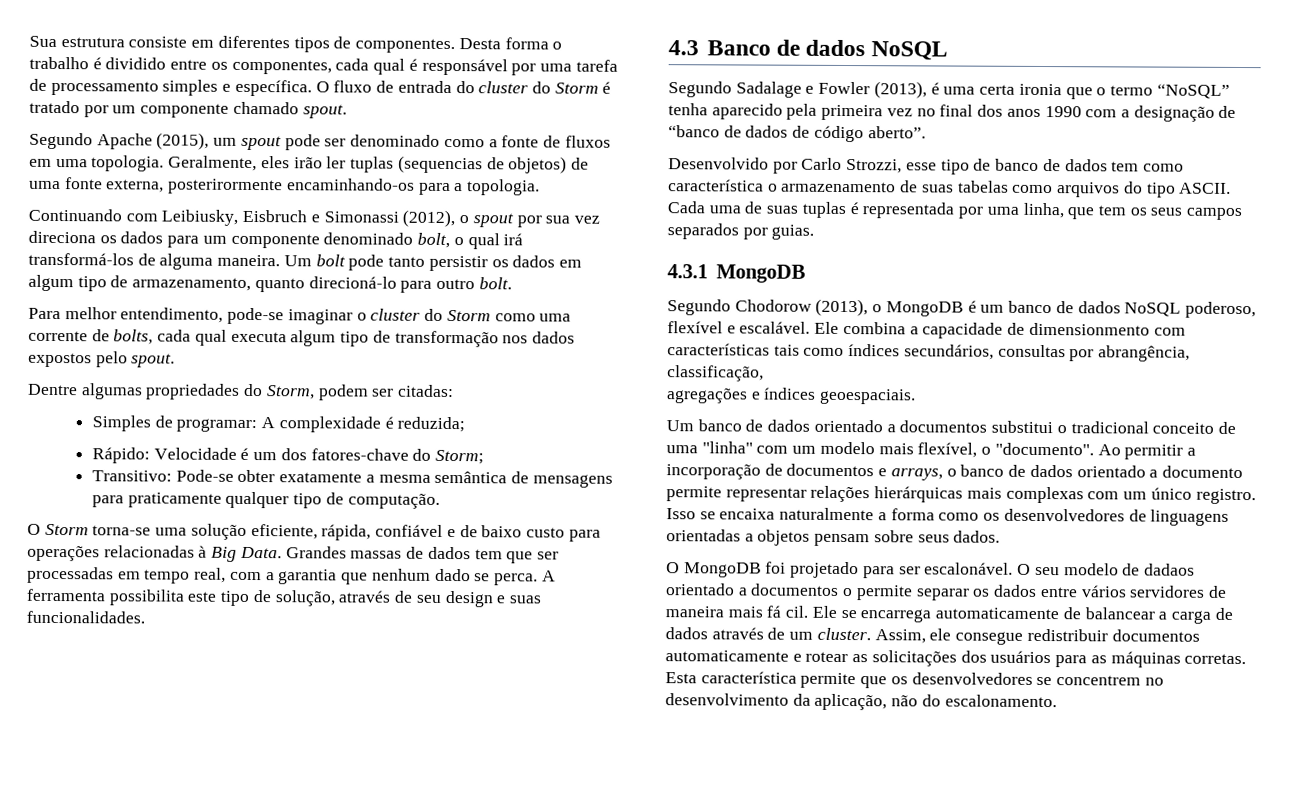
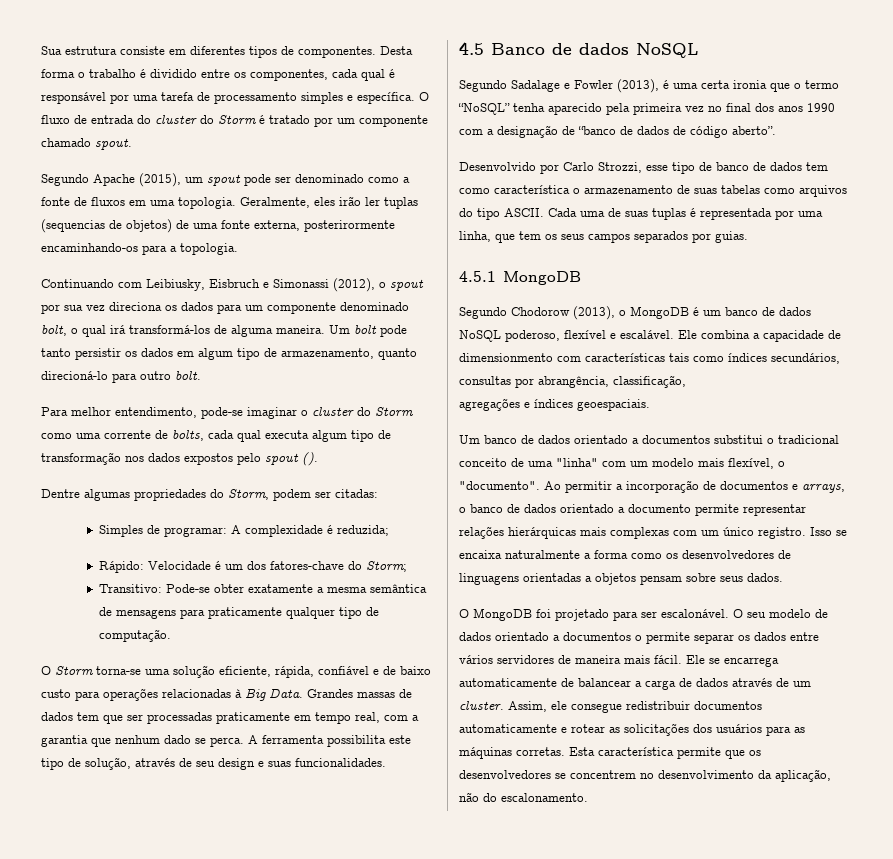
[131,353,176,368] spout. -> [265,452,318,466] spout ().
(114, 575) none -> [216,712,290,724] praticamente
[668,40,699,56] 4.3 -> [459,42,484,55] 4.5
[667,264,708,279] 4.3.1 -> [459,271,496,282] 4.5.1
[1143,563,1195,576] dadaos -> [459,632,491,641] dados
[766,605,809,618] fá cil. -> [654,655,682,664] fácil.

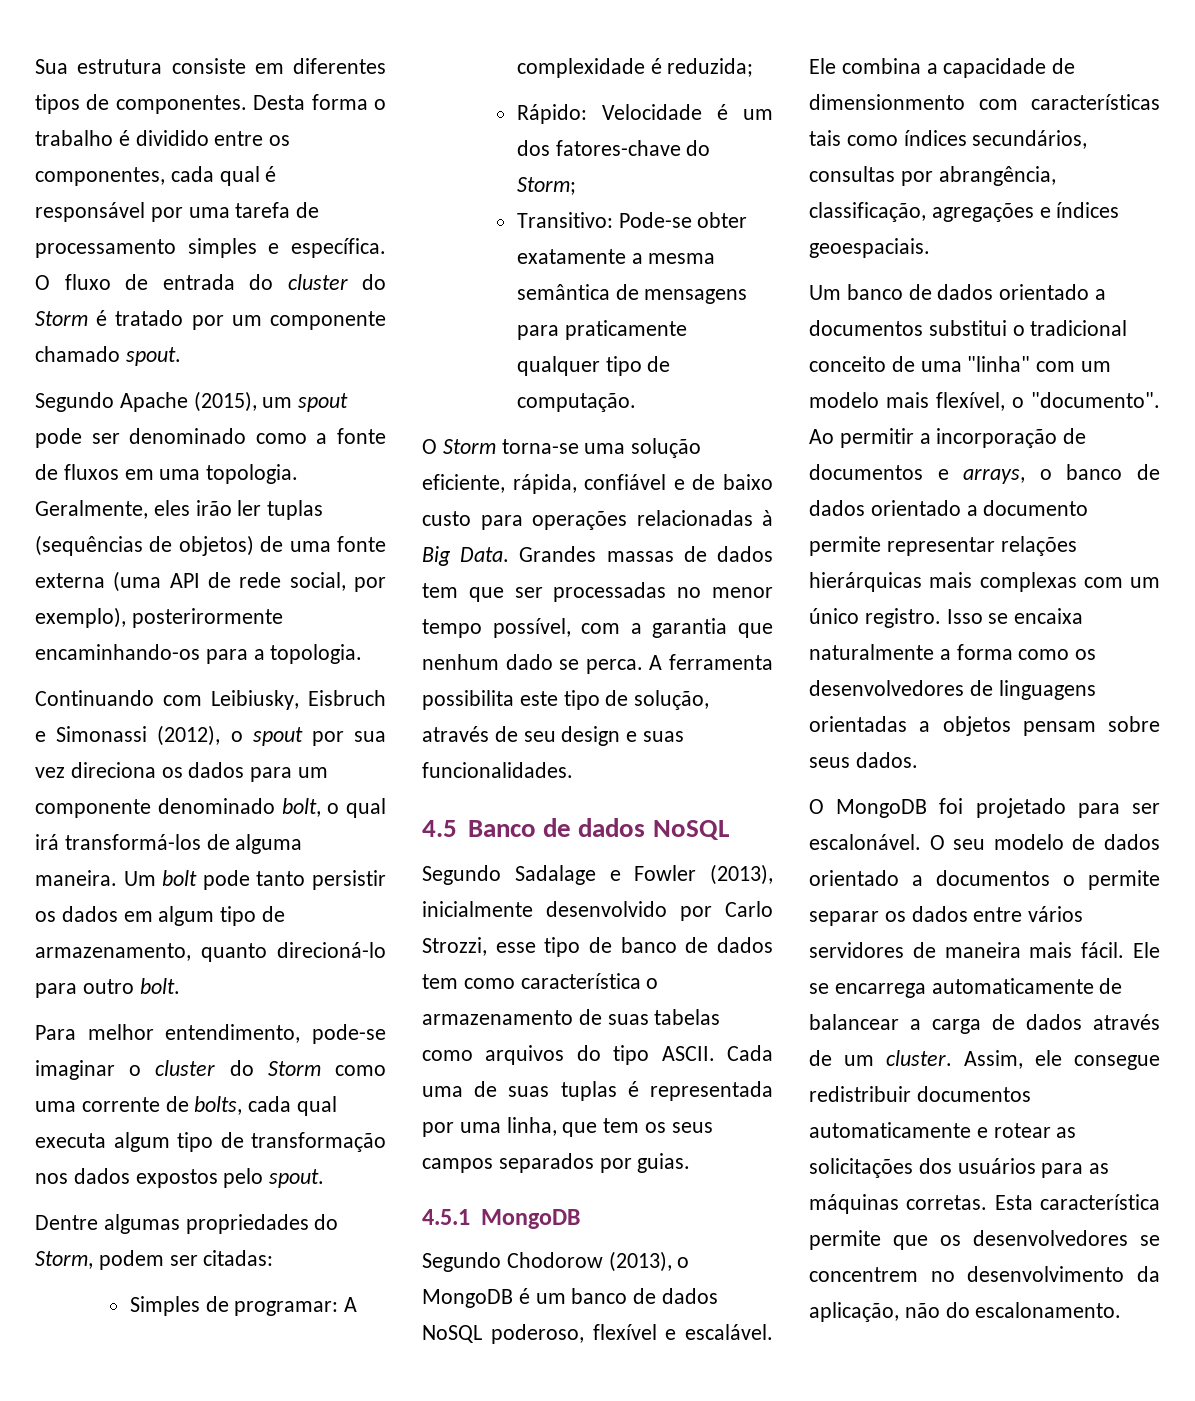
[41,219,105,233] (sequencias -> [35,535,143,556] (sequências
[254,220,300,231] externa, -> [35,571,387,592] [35,607,126,628] externa (uma API de rede social, por exemplo),
[265,452,318,466] spout (). -> [269,1169,325,1188] spout.
[216,712,380,724] praticamente em tempo real, -> [677,587,773,598] [422,618,571,638] no menor tempo possível,
[663,80,839,92] [458,103,835,115] [459,125,776,138] [459,162,536,171] é uma certa ironia que o termo “NoSQL” tenha aparecido pela primeira vez no final dos anos 1990 com a designação de “banco de dados de código aberto”. // Desenvolvido -> [422,901,667,917] inicialmente desenvolvido
(686, 381) // -> (926, 212) none

